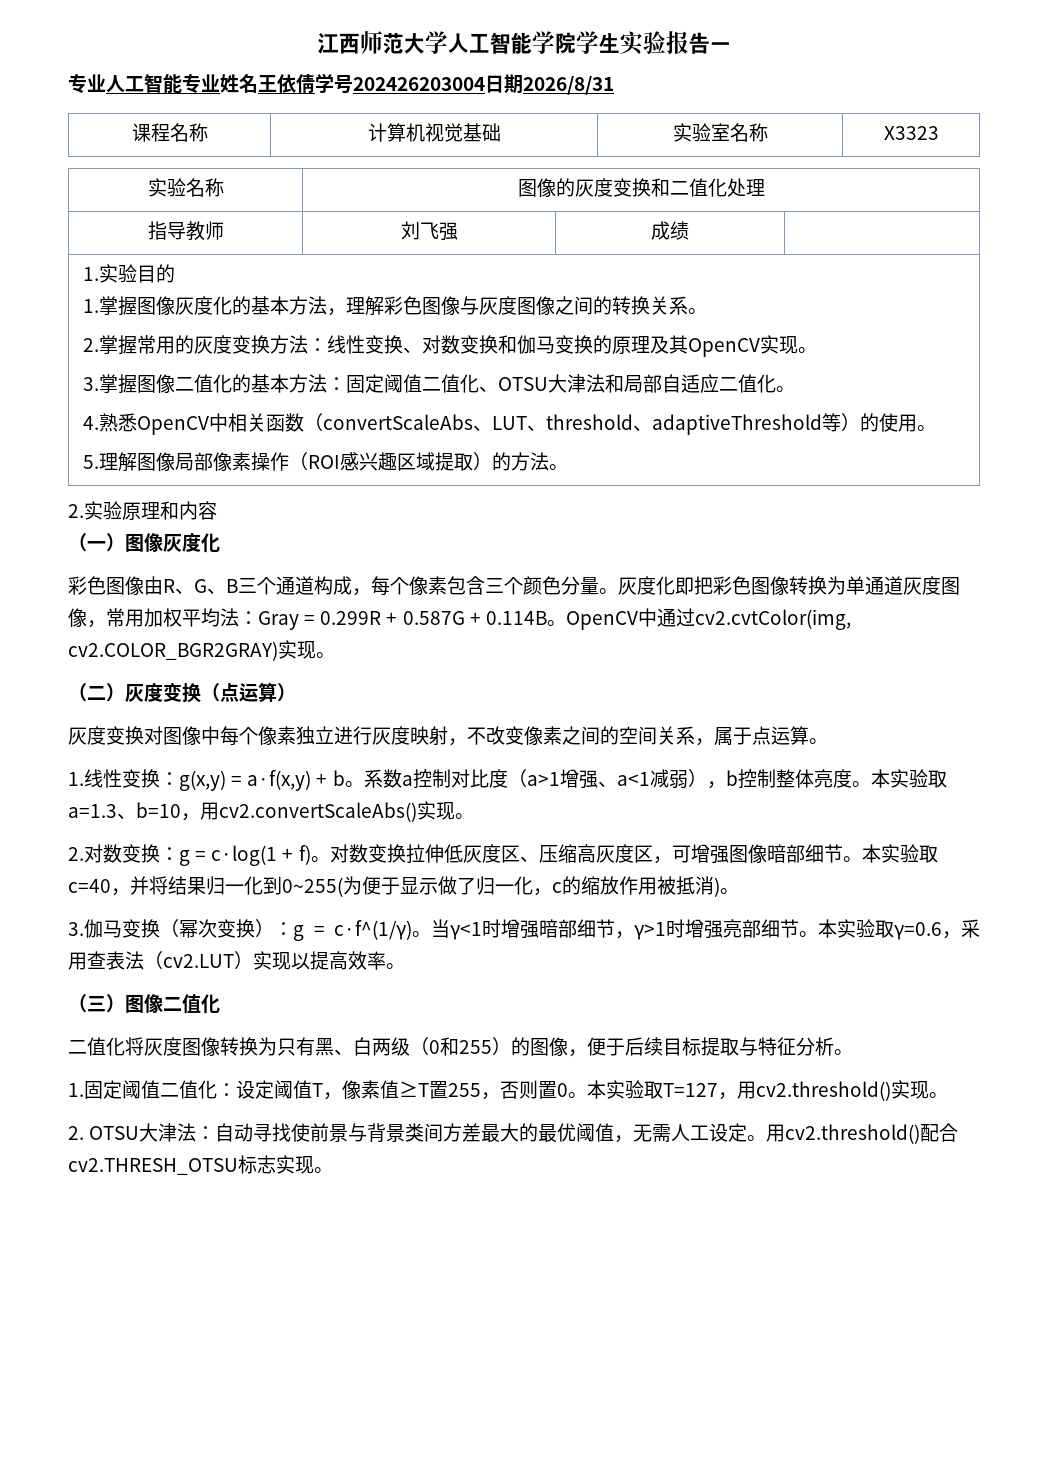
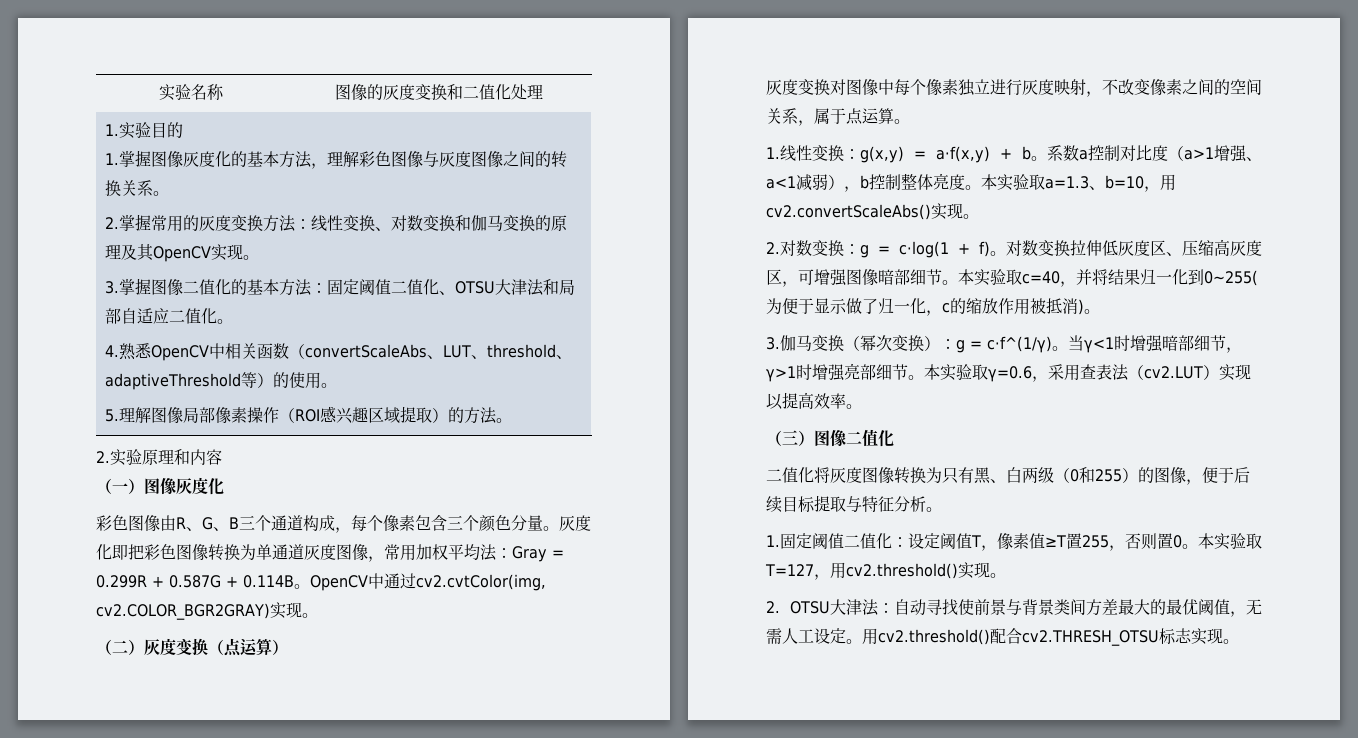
[317,31,731,55] [68,73,614,95] [131,123,208,142] [367,123,501,142] [672,123,768,142] [883,126,939,140] 江西师范大学人工智能学院学生实验报告一 // 专业人工智能专业姓名王依倩学号202426203004日期2026/8/31 // 课程名称 | 计算机视觉基础 | 实验室名称 | X3323 // -> (159, 92) none
[147,221,224,241] [400,221,458,241] [651,221,689,240] // 指导教师 | 刘飞强 | 成绩 | -> (543, 91) none

